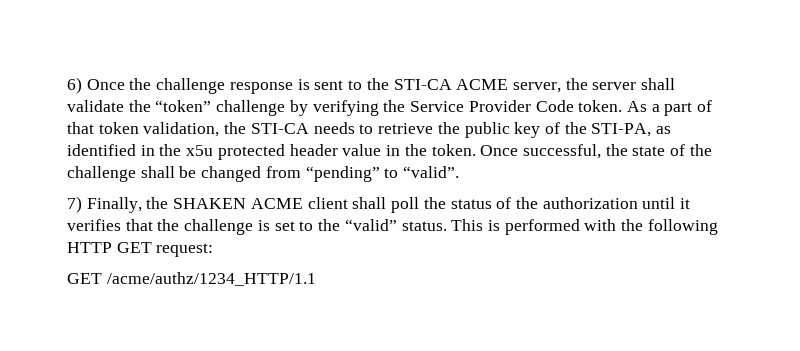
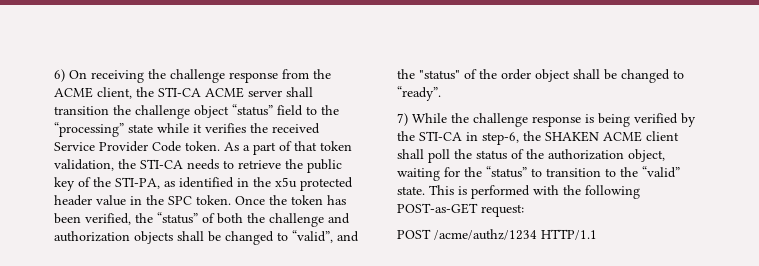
[86,78,676,94] [67,100,406,116] Once the challenge response is sent to the STI-CA ACME server, the server shall validate the “token” challenge by verifying the -> [69,69,331,83] [54,87,313,99] [54,104,339,119] [54,122,320,137] On receiving the challenge response from the ACME client, the STI-CA ACME server shall transition the challenge object “status” field to the “processing” state while it verifies the received
(427, 150) none -> [168,196,192,205] SPC
[522,144,712,159] [67,166,460,182] [67,196,142,213] successful, the state of the challenge shall be changed from “pending” to “valid”. // 7) Finally, -> [269,195,346,205] [54,212,350,227] [54,230,359,245] [397,69,684,83] [397,86,441,101] [397,113,696,127] [397,131,519,145] the token has been verified, the “status” of both the challenge and authorization objects shall be changed to “valid”, and the "status" of the order object shall be changed to “ready”. // 7) While the challenge response is being verified by the STI-CA in step-6,
[642,197,691,209] [67,219,295,235] until it verifies that the challenge is set -> [628,149,665,162] [397,166,601,181] object, waiting for the “status” to transition
[401,221,447,231] status. -> [397,186,425,195] state.
[67,242,152,253] HTTP GET -> [397,203,478,214] POST-as-GET
[67,272,316,286] GET /acme/authz/1234_HTTP/1.1 -> [397,229,597,240] POST /acme/authz/1234 HTTP/1.1

